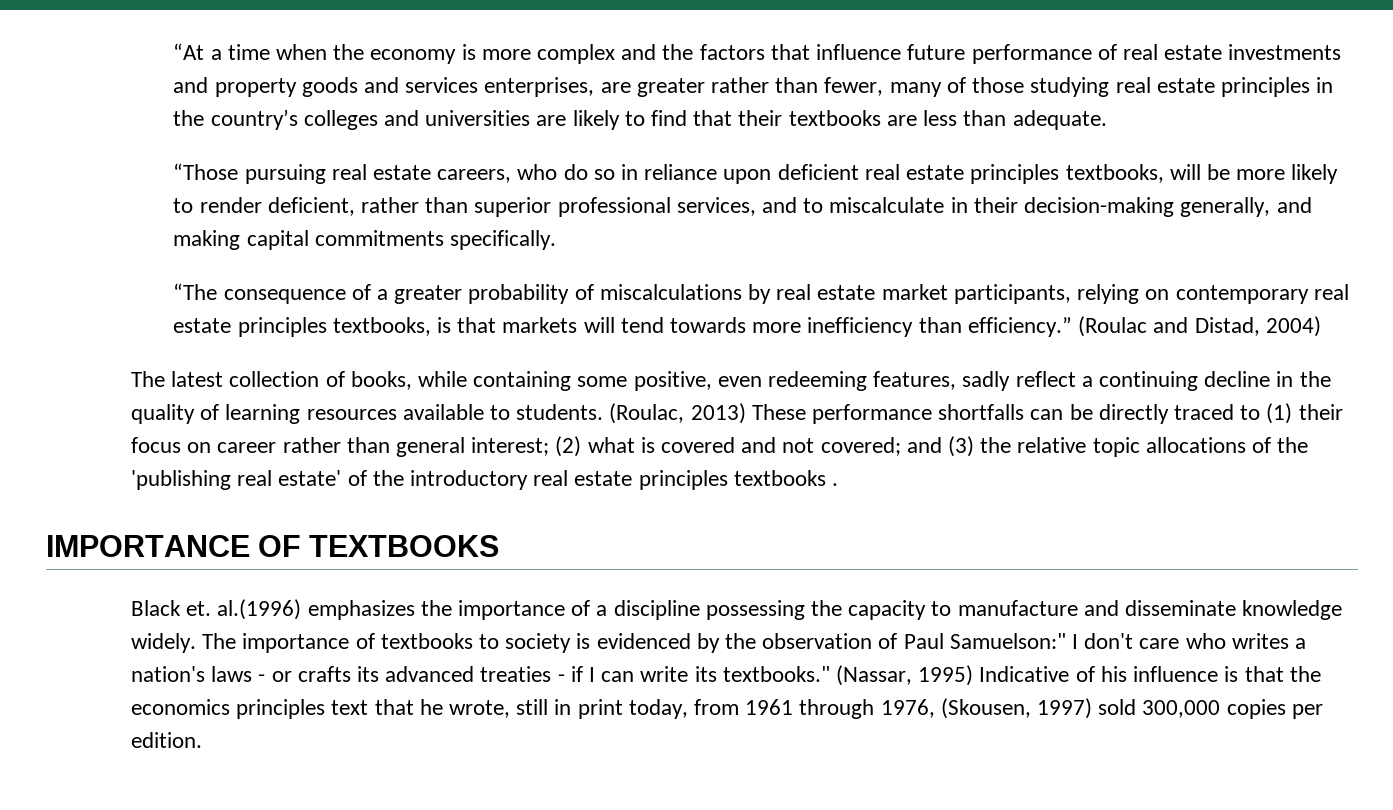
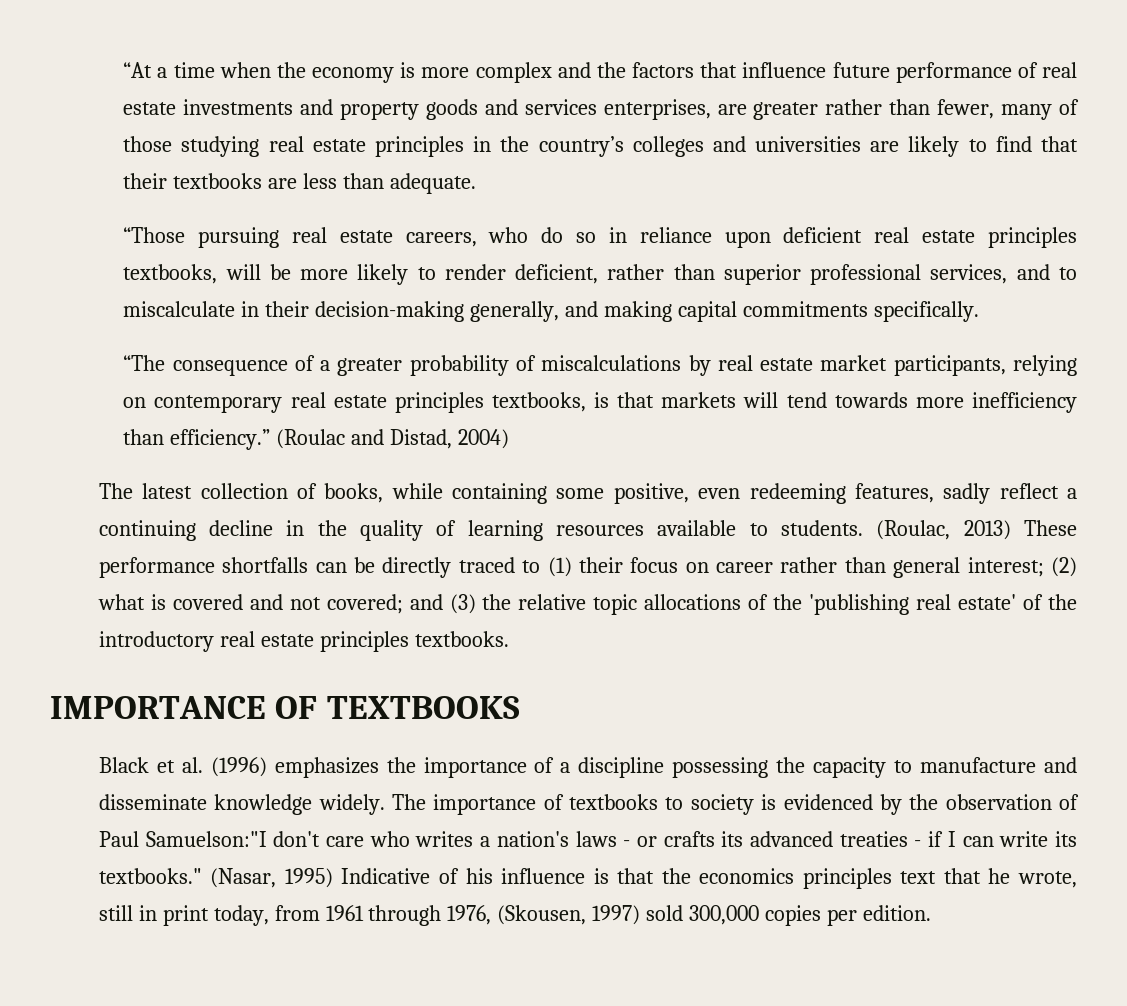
[733,470,838,486] textbooks . -> [414,631,509,647] textbooks.
[186,599,302,620] et. al.(1996) -> [156,757,267,777] et al. (1996)
[949,633,1079,649] Samuelson:" I -> [145,831,267,847] Samuelson:"I
[836,665,913,686] (Nassar, -> [210,868,277,888] (Nasar,

